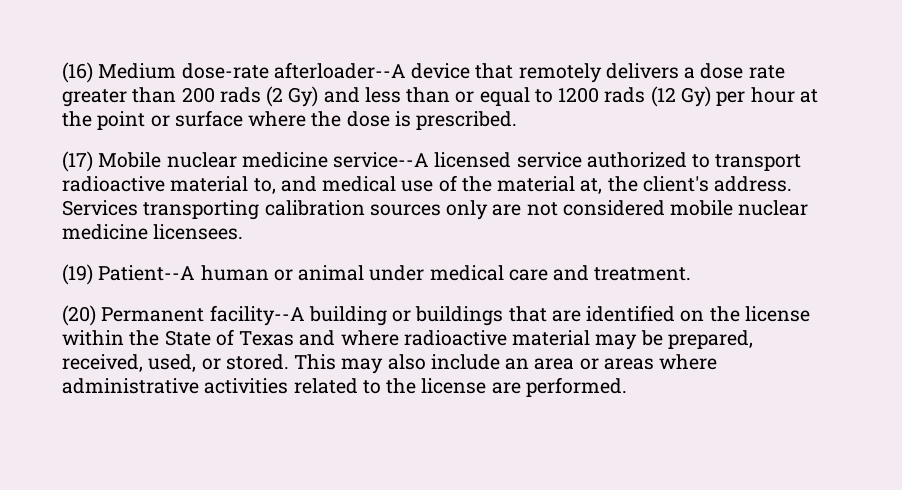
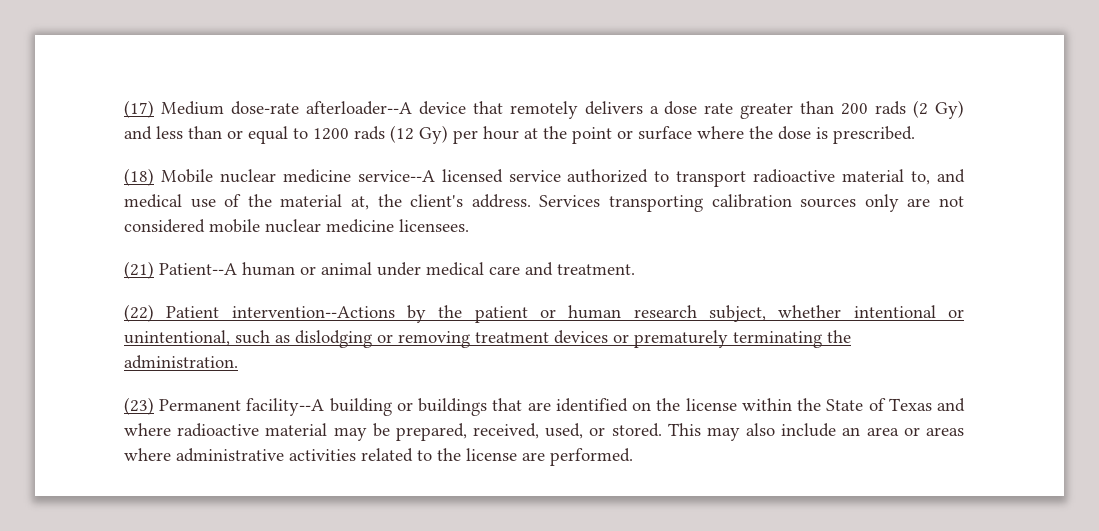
[62,62,93,83] (16) -> [124,100,154,118] (17)
[62,151,93,172] (17) -> [124,168,154,186] (18)
[62,264,93,285] (19) -> [124,261,154,279] (21)
[62,305,96,326] (20) -> [124,304,964,323] [124,330,851,348] [124,355,238,369] [124,397,154,415] (22) Patient intervention--Actions by the patient or human research subject, whether intentional or unintentional, such as dislodging or removing treatment devices or prematurely terminating the administration. // (23)

